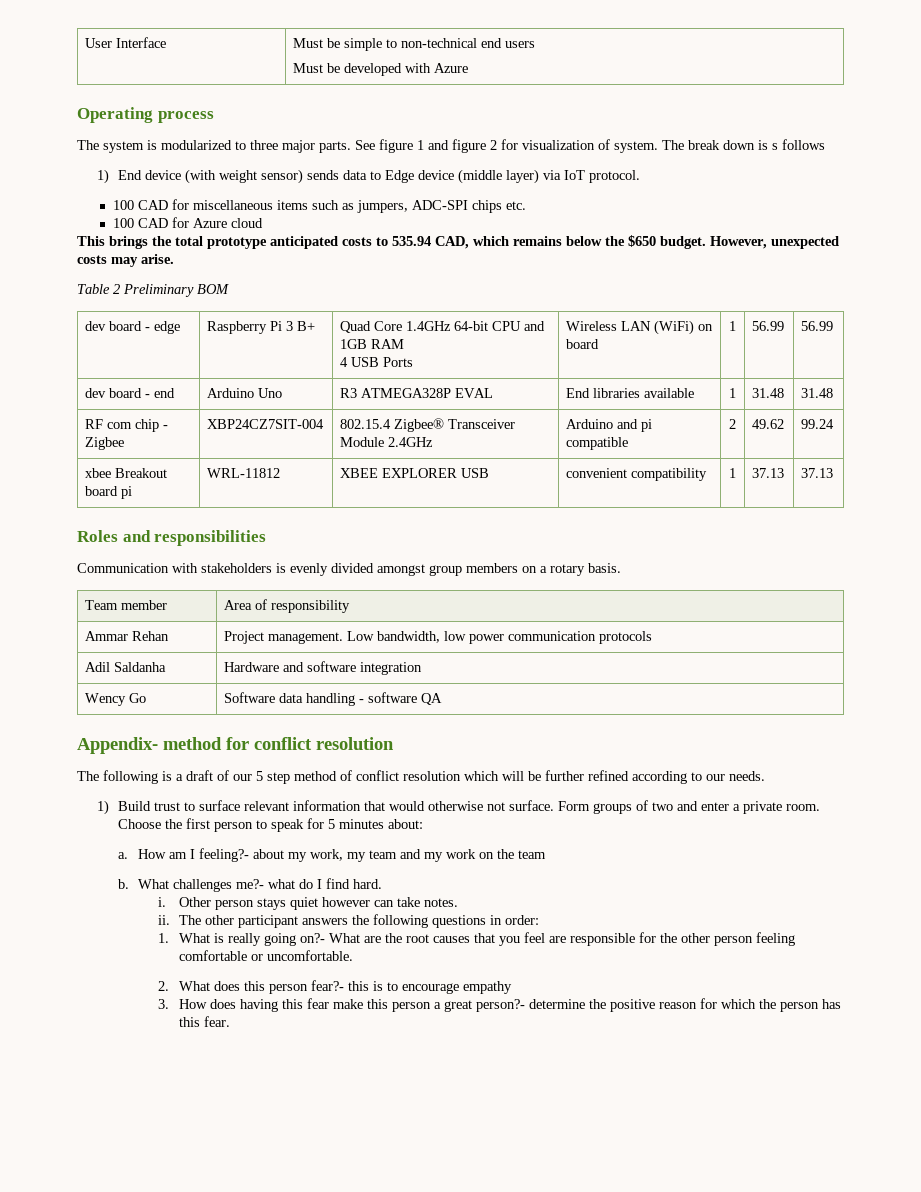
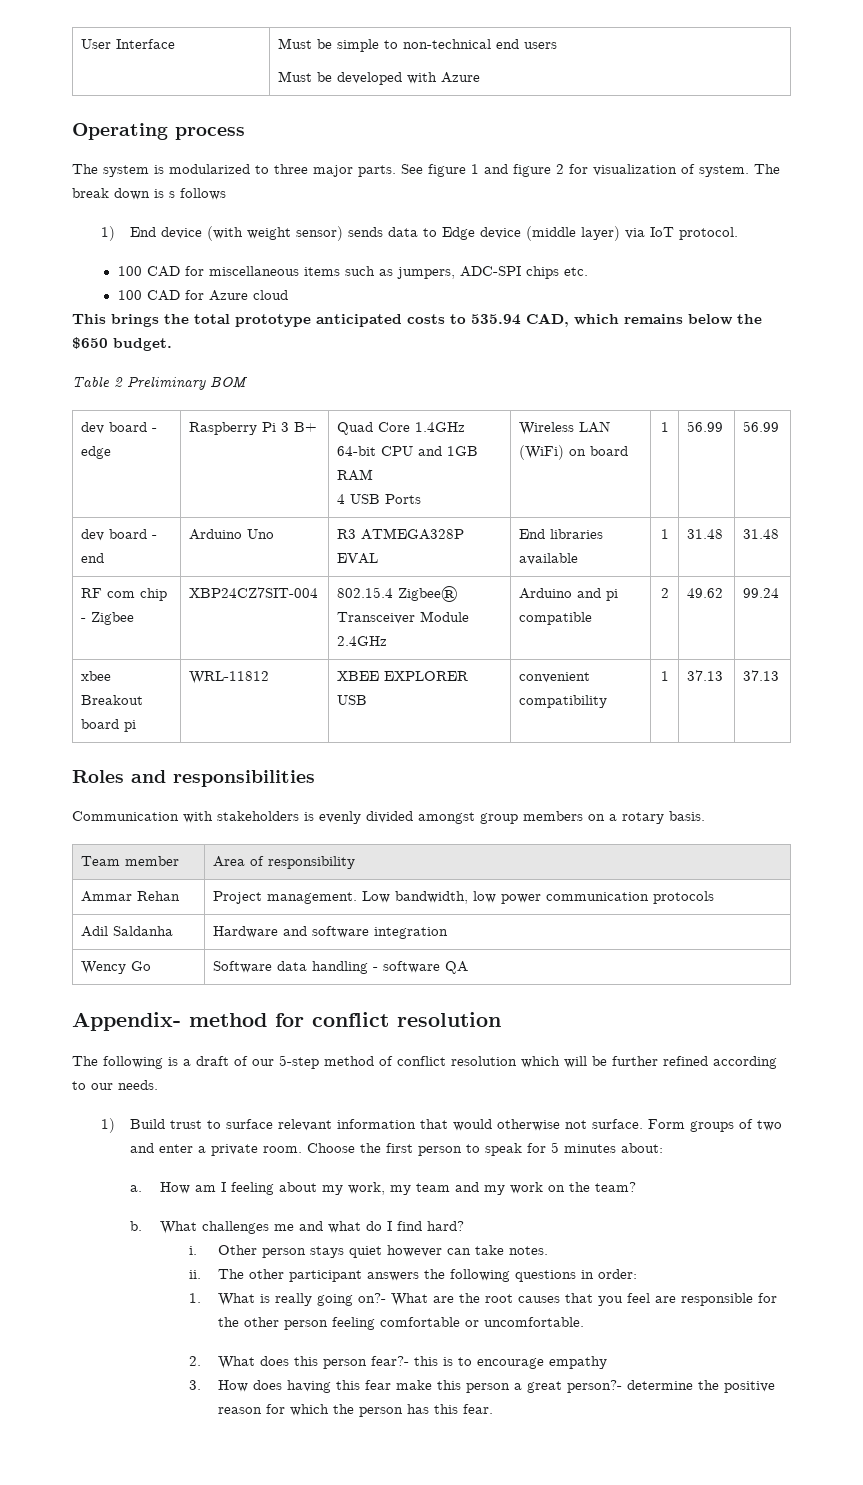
[710,236,839,249] [77,254,174,267] However, unexpected costs may arise. -> (172, 344) none
[256,771,290,784] 5 step -> [279,1055,319,1069] 5-step
[198,848,249,862] feeling?- -> [230,1182,274,1195] feeling
[517,850,546,859] team -> [594,1182,636,1192] team?
[235,879,264,889] me?- -> [273,1221,323,1231] me and
[352,879,382,889] hard. -> [426,1221,464,1231] hard?

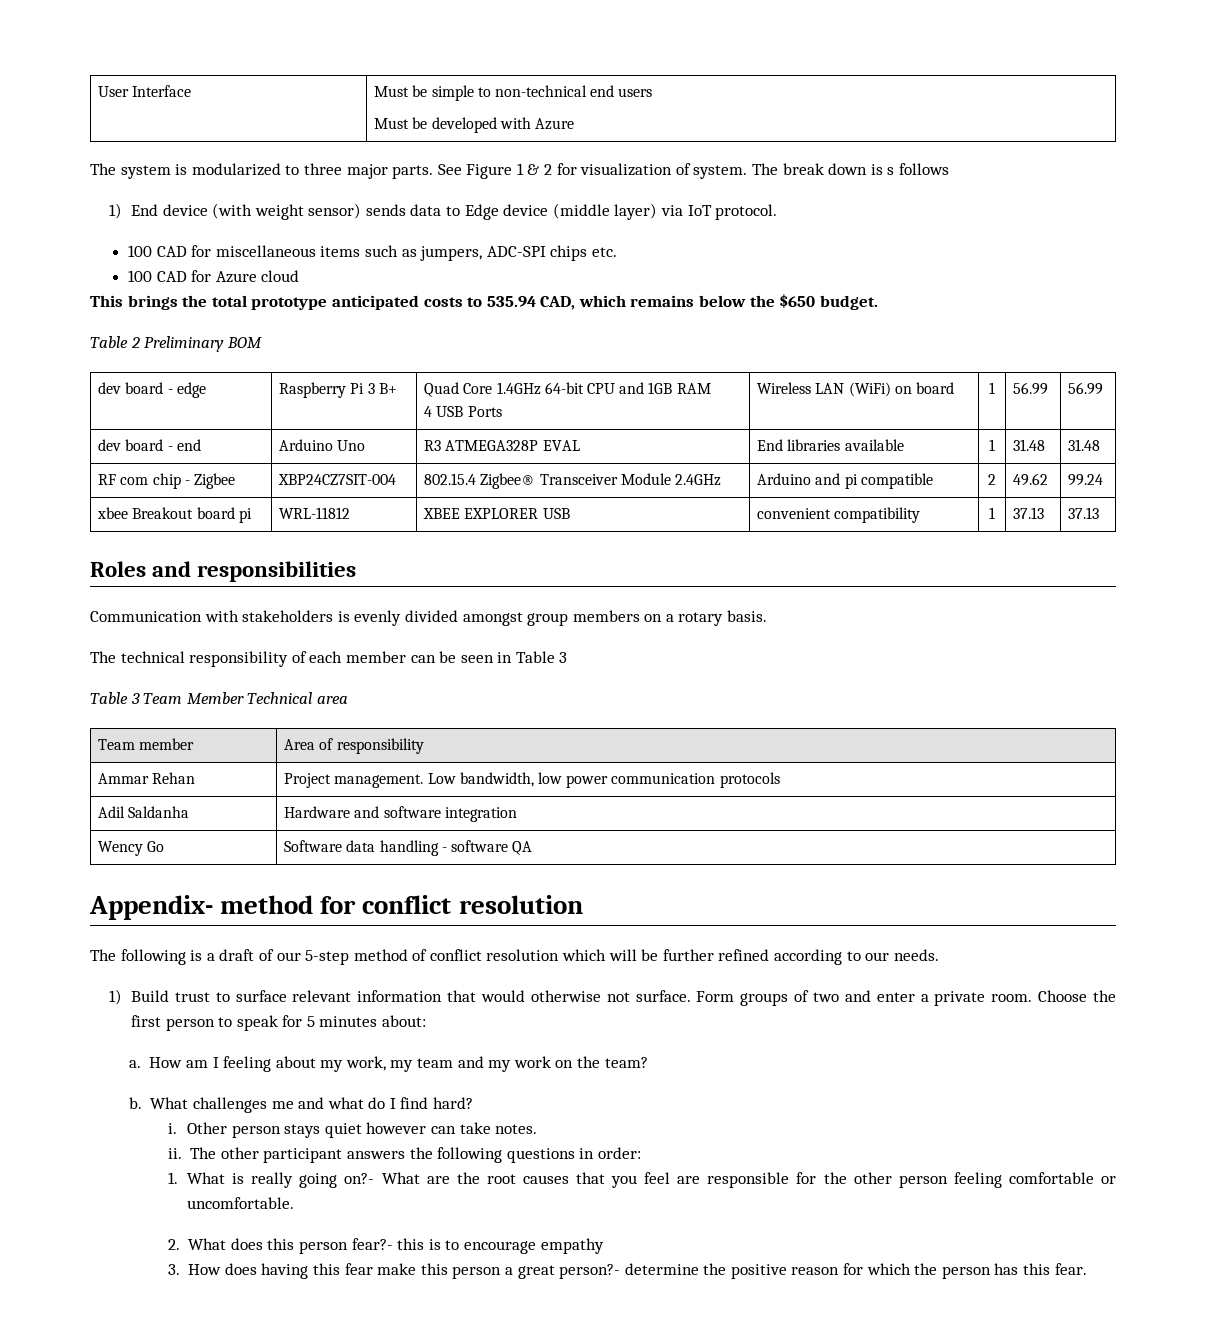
[72,123,245,140] // Operating process -> (575, 124) none
[428,164,551,177] figure 1 and figure -> [466,163,540,179] Figure 1 &
(705, 816) none -> [90,651,568,667] [90,692,348,704] // The technical responsibility of each member can be seen in Table 3 // Table 3 Team Member Technical area

